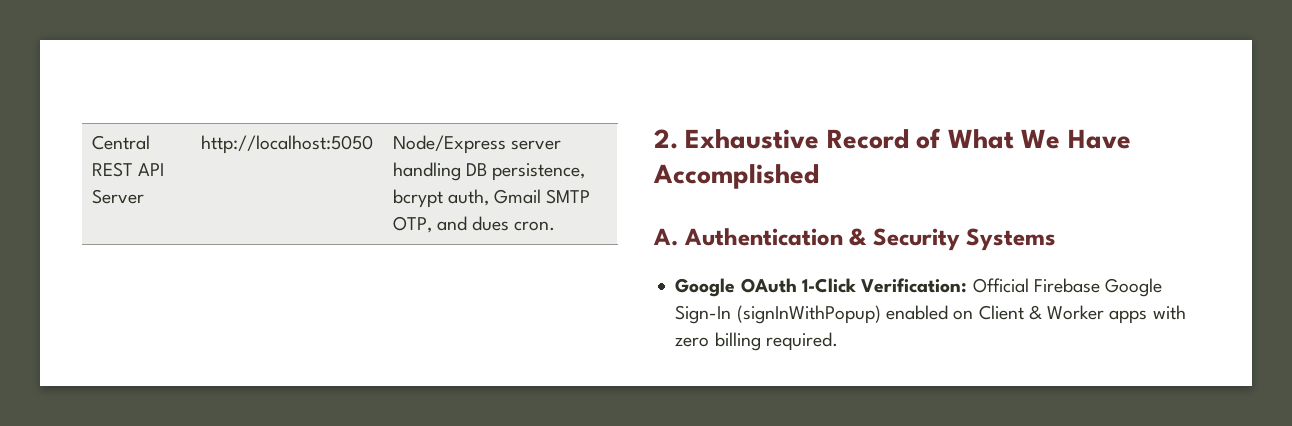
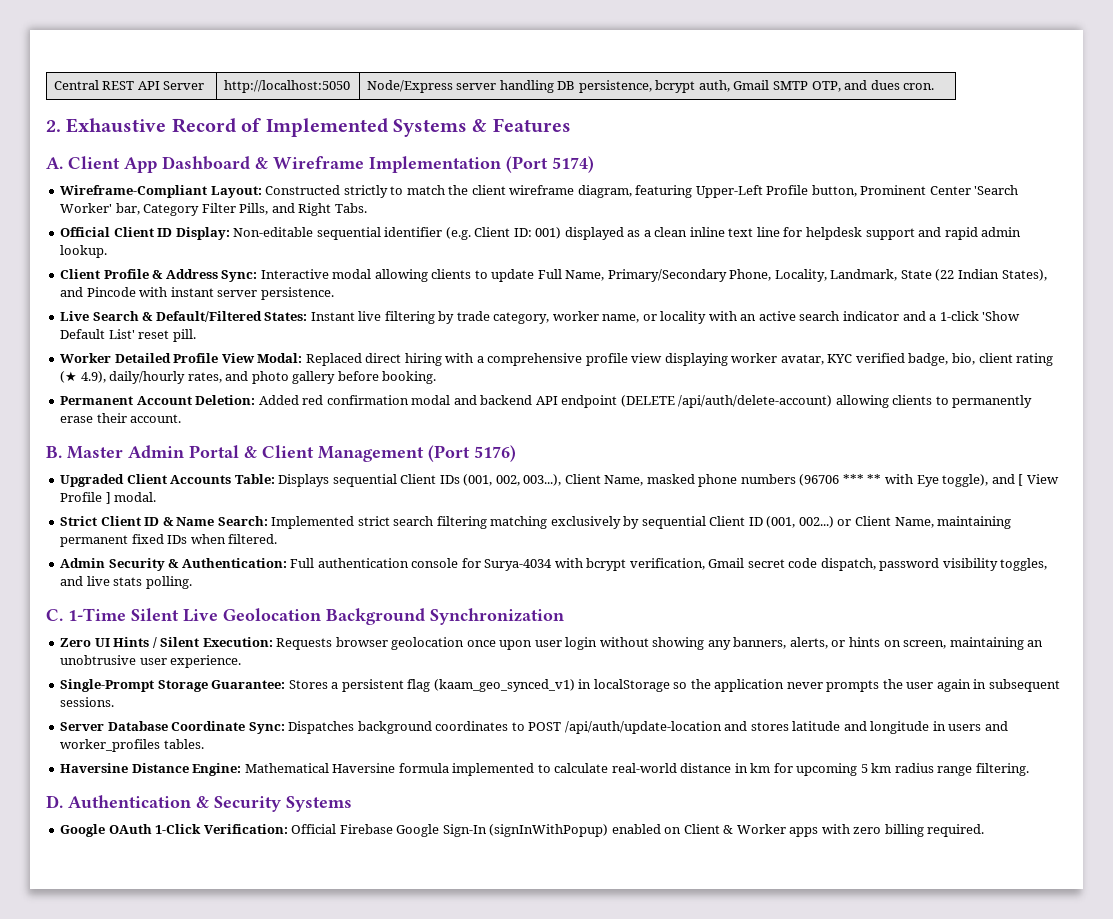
[947,129,1131,149] [653,164,819,189] [653,228,678,246] What We Have Accomplished // A. -> [265,118,571,137] [46,156,594,173] [60,185,1019,198] [60,203,367,216] [60,227,1022,240] [60,245,108,258] [60,269,1047,282] [60,287,334,300] [60,311,1021,324] [60,329,196,342] [60,353,1054,366] [60,371,437,384] [60,395,1033,408] [60,413,182,423] [46,445,516,462] [60,474,1059,487] [60,492,157,504] [60,516,1012,529] [60,534,278,547] [60,558,1048,571] [60,576,192,589] [46,608,564,625] [60,637,1044,650] [60,655,242,668] [60,679,1060,692] [60,697,115,707] [60,721,1008,734] [60,739,204,752] [60,763,1029,776] [46,795,63,808] Implemented Systems & Features // A. Client App Dashboard & Wireframe Implementation (Port 5174) // Wireframe-Compliant Layout: Constructed strictly to match the client wireframe diagram, featuring Upper-Left Profile button, Prominent Center 'Search Worker' bar, Category Filter Pills, and Right Tabs. // Official Client ID Display: Non-editable sequential identifier (e.g. Client ID: 001) displayed as a clean inline text line for helpdesk support and rapid admin lookup. // Client Profile & Address Sync: Interactive modal allowing clients to update Full Name, Primary/Secondary Phone, Locality, Landmark, State (22 Indian States), and Pincode with instant server persistence. // Live Search & Default/Filtered States: Instant live filtering by trade category, worker name, or locality with an active search indicator and a 1-click 'Show Default List' reset pill. // Worker Detailed Profile View Modal: Replaced direct hiring with a comprehensive profile view displaying worker avatar, KYC verified badge, bio, client rating (★ 4.9), daily/hourly rates, and photo gallery before booking. // Permanent Account Deletion: Added red confirmation modal and backend API endpoint (DELETE /api/auth/delete-account) allowing clients to permanently erase their account. // B. Master Admin Portal & Client Management (Port 5176) // Upgraded Client Accounts Table: Displays sequential Client IDs (001, 002, 003...), Client Name, masked phone numbers (96706 *** ** with Eye toggle), and [ View Profile ] modal. // Strict Client ID & Name Search: Implemented strict search filtering matching exclusively by sequential Client ID (001, 002...) or Client Name, maintaining permanent fixed IDs when filtered. // Admin Security & Authentication: Full authentication console for Surya-4034 with bcrypt verification, Gmail secret code dispatch, password visibility toggles, and live stats polling. // C. 1-Time Silent Live Geolocation Background Synchronization // Zero UI Hints / Silent Execution: Requests browser geolocation once upon user login without showing any banners, alerts, or hints on screen, maintaining an unobtrusive user experience. // Single-Prompt Storage Guarantee: Stores a persistent flag (kaam_geo_synced_v1) in localStorage so the application never prompts the user again in subsequent sessions. // Server Database Coordinate Sync: Dispatches background coordinates to POST /api/auth/update-location and stores latitude and longitude in users and worker_profiles tables. // Haversine Distance Engine: Mathematical Haversine formula implemented to calculate real-world distance in km for upcoming 5 km radius range filtering. // D.

